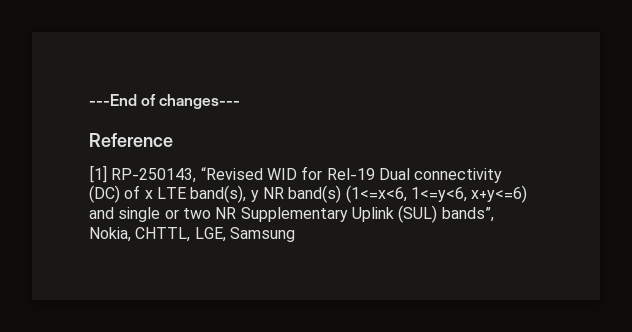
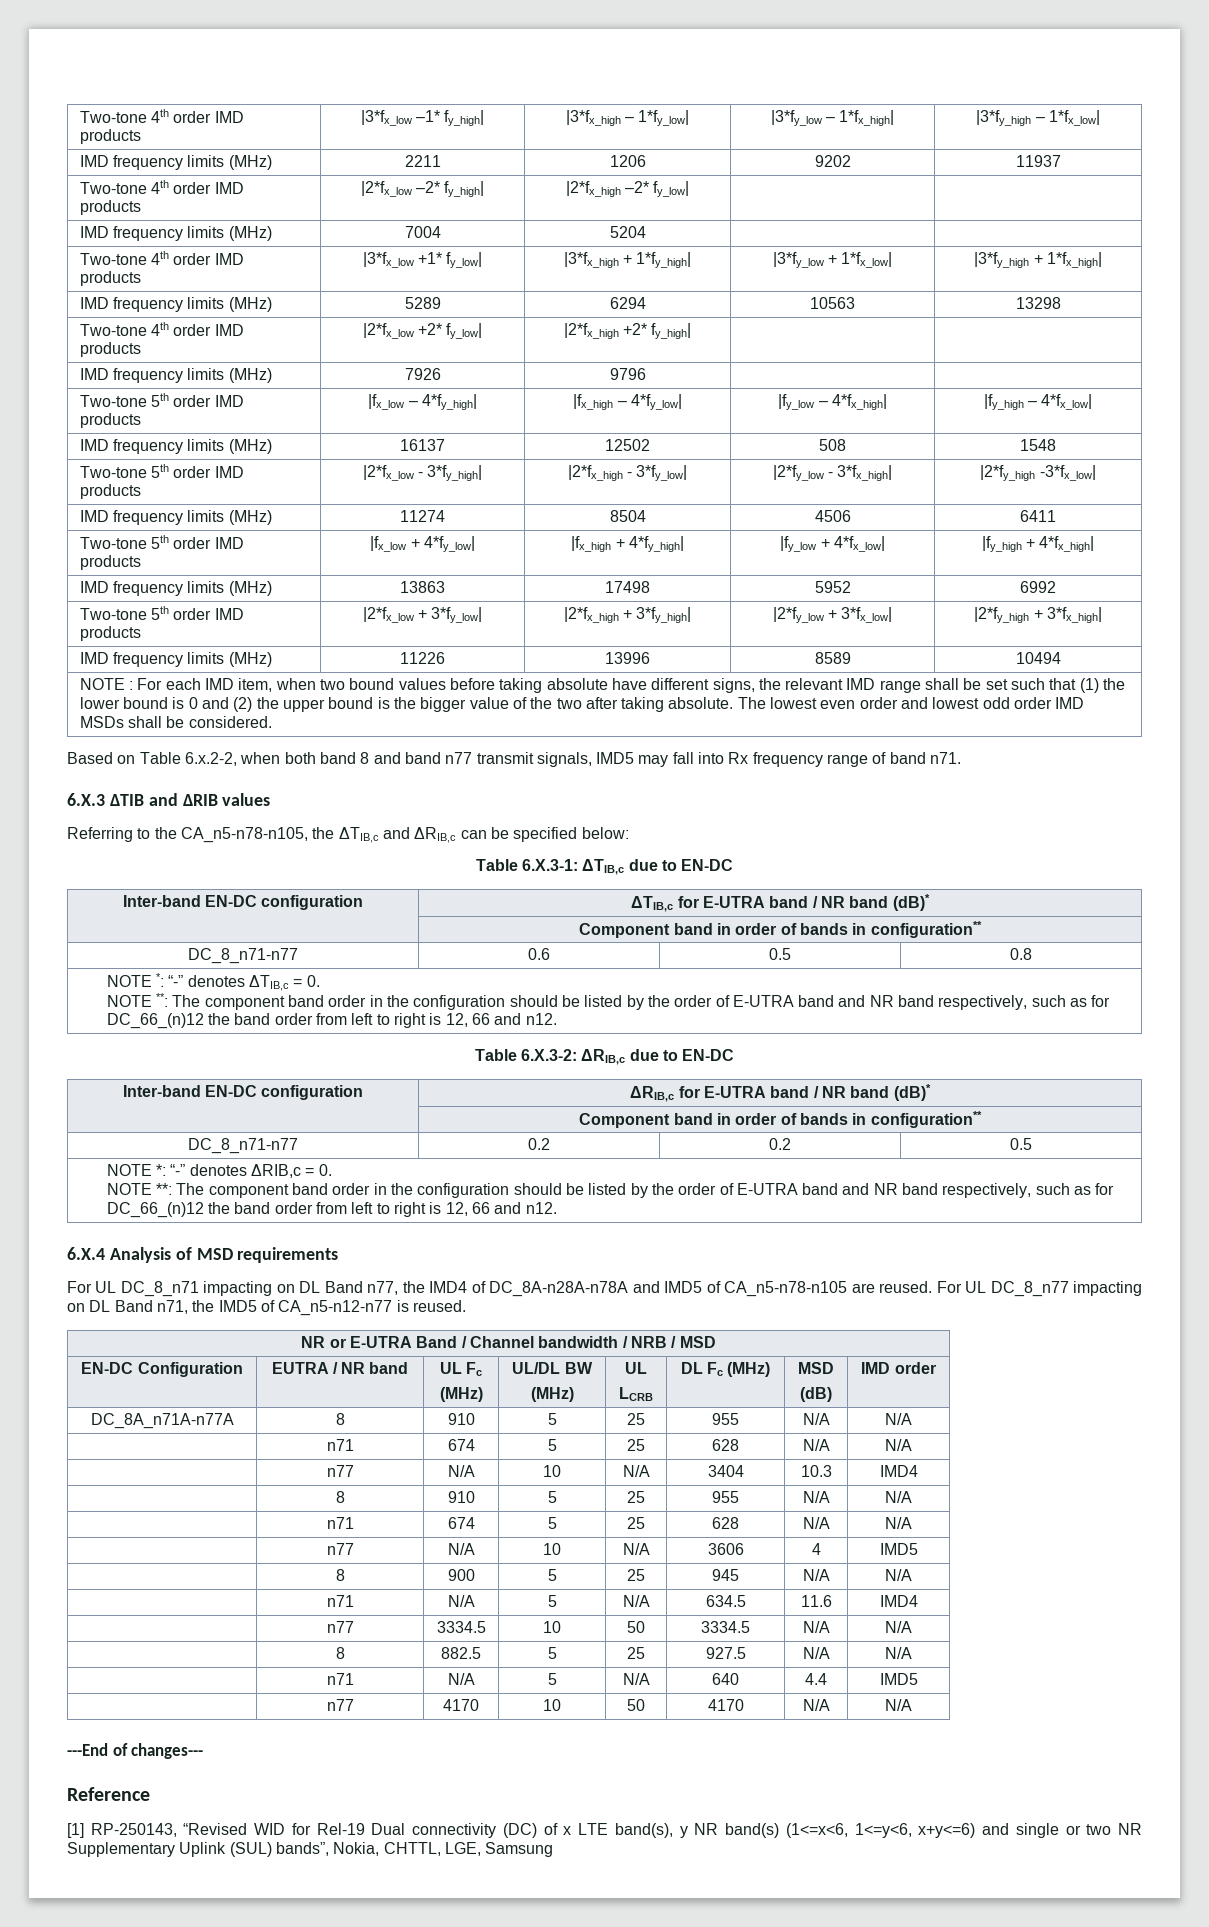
(89, 100) none -> [79,109,244,123] [79,129,141,144] [360,110,485,126] [565,110,690,126] [770,110,895,126] [976,110,1100,126] [79,155,272,170] [404,155,441,167] [609,155,646,167] [814,155,851,167] [1015,155,1061,167] [79,180,244,194] [79,200,141,215] [360,181,485,197] [565,181,690,197] [79,226,272,241] [404,226,441,238] [609,226,646,238] [79,251,244,265] [79,271,141,286] [362,252,483,268] [563,252,692,268] [772,252,893,268] [974,252,1102,268] [79,297,272,312] [404,297,441,309] [609,297,646,309] [810,297,855,309] [1015,297,1061,309] [79,322,244,336] [79,342,141,357] [362,323,483,339] [563,323,692,339] [79,368,272,383] [404,368,441,380] [609,368,646,380] [79,393,244,407] [79,413,141,428] [368,394,477,410] [573,394,682,410] [778,394,887,410] [983,394,1093,410] [79,439,272,454] [400,439,445,451] [605,439,650,451] [819,439,846,451] [1020,439,1056,451] [79,464,244,478] [79,484,141,499] [362,465,483,481] [567,465,688,481] [772,465,893,481] [980,465,1096,481] [79,510,272,525] [400,510,445,522] [609,510,646,522] [814,510,851,522] [1020,510,1056,522] [79,535,244,549] [79,555,141,570] [370,536,475,552] [571,536,684,552] [780,536,885,552] [981,536,1095,552] [79,581,272,596] [400,581,445,593] [605,581,650,593] [814,581,851,593] [1020,581,1056,593] [79,606,244,620] [79,626,141,641] [362,607,483,623] [563,607,692,623] [772,607,893,623] [974,607,1102,623] [79,652,272,667] [400,652,445,664] [605,652,650,664] [814,652,851,664] [1015,652,1061,664] [79,678,1126,693] [79,697,1085,712] [79,716,272,728] [67,752,962,767] [67,793,271,806] [67,827,629,843] [475,859,734,875] [122,895,364,910] [631,894,930,912] [579,921,982,938] [188,948,298,964] [528,948,550,960] [769,948,791,960] [1010,948,1032,960] [106,973,320,991] [106,993,1111,1010] [106,1013,557,1029] [474,1049,735,1065] [122,1085,364,1100] [630,1084,931,1102] [579,1111,982,1128] [188,1138,298,1154] [528,1138,550,1150] [769,1138,791,1150] [1010,1138,1032,1150] [106,1164,332,1178] [106,1183,1115,1198] [106,1202,557,1218] [67,1247,339,1263] [67,1281,1142,1297] [67,1300,466,1316] [301,1336,716,1348] [81,1362,243,1377] [271,1362,409,1374] [439,1362,483,1376] [439,1387,483,1402] [512,1362,593,1374] [530,1387,574,1402] [625,1362,647,1374] [619,1387,653,1401] [680,1362,771,1377] [798,1362,834,1374] [800,1387,832,1402] [861,1362,936,1374] [90,1413,234,1429] [335,1413,345,1425] [447,1413,475,1425] [547,1413,557,1425] [627,1413,645,1425] [712,1413,739,1425] [802,1413,830,1425] [885,1413,912,1425] [326,1439,354,1451] [447,1439,475,1451] [547,1439,557,1451] [627,1439,645,1451] [712,1439,739,1451] [802,1439,830,1451] [885,1439,912,1451] [326,1465,354,1477] [447,1465,475,1477] [543,1465,561,1477] [622,1465,650,1477] [707,1465,744,1477] [800,1465,832,1477] [879,1465,918,1477] [335,1491,345,1503] [447,1491,475,1503] [547,1491,557,1503] [627,1491,645,1503] [712,1491,739,1503] [802,1491,830,1503] [885,1491,912,1503] [326,1517,354,1529] [447,1517,475,1529] [547,1517,557,1529] [627,1517,645,1529] [712,1517,739,1529] [802,1517,830,1529] [885,1517,912,1529] [326,1543,354,1555] [447,1543,475,1555] [543,1543,561,1555] [622,1543,650,1555] [707,1543,744,1555] [811,1543,821,1555] [879,1543,918,1555] [335,1569,345,1581] [447,1569,475,1581] [547,1569,557,1581] [627,1569,645,1581] [712,1569,739,1581] [802,1569,830,1581] [885,1569,912,1581] [326,1595,354,1607] [447,1595,475,1607] [547,1595,557,1607] [622,1595,650,1607] [705,1595,746,1607] [800,1595,832,1607] [879,1595,918,1607] [326,1621,354,1633] [436,1621,486,1633] [543,1621,561,1633] [627,1621,645,1633] [701,1621,750,1633] [802,1621,830,1633] [885,1621,912,1633] [335,1647,345,1659] [441,1647,481,1659] [547,1647,557,1659] [627,1647,645,1659] [705,1647,746,1659] [802,1647,830,1659] [885,1647,912,1659] [326,1673,354,1685] [447,1673,475,1685] [547,1673,557,1685] [622,1673,650,1685] [712,1673,739,1685] [805,1673,827,1685] [879,1673,918,1685] [326,1699,354,1711] [443,1699,479,1711] [543,1699,561,1711] [627,1699,645,1711] [707,1699,744,1711] [802,1699,830,1711] [885,1699,912,1711] Two-tone 4th order IMD products | |3*fx_low –1* fy_high| | |3*fx_high – 1*fy_low| | |3*fy_low – 1*fx_high| | |3*fy_high – 1*fx_low| // IMD frequency limits (MHz) | 2211 | 1206 | 9202 | 11937 // Two-tone 4th order IMD products | |2*fx_low –2* fy_high| | |2*fx_high –2* fy_low| | | // IMD frequency limits (MHz) | 7004 | 5204 | | // Two-tone 4th order IMD products | |3*fx_low +1* fy_low| | |3*fx_high + 1*fy_high| | |3*fy_low + 1*fx_low| | |3*fy_high + 1*fx_high| // IMD frequency limits (MHz) | 5289 | 6294 | 10563 | 13298 // Two-tone 4th order IMD products | |2*fx_low +2* fy_low| | |2*fx_high +2* fy_high| | | // IMD frequency limits (MHz) | 7926 | 9796 | | // Two-tone 5th order IMD products | |fx_low – 4*fy_high| | |fx_high – 4*fy_low| | |fy_low – 4*fx_high| | |fy_high – 4*fx_low| // IMD frequency limits (MHz) | 16137 | 12502 | 508 | 1548 // Two-tone 5th order IMD products | |2*fx_low - 3*fy_high| | |2*fx_high - 3*fy_low| | |2*fy_low - 3*fx_high| | |2*fy_high -3*fx_low| // IMD frequency limits (MHz) | 11274 | 8504 | 4506 | 6411 // Two-tone 5th order IMD products | |fx_low + 4*fy_low| | |fx_high + 4*fy_high| | |fy_low + 4*fx_low| | |fy_high + 4*fx_high| // IMD frequency limits (MHz) | 13863 | 17498 | 5952 | 6992 // Two-tone 5th order IMD products | |2*fx_low + 3*fy_low| | |2*fx_high + 3*fy_high| | |2*fy_low + 3*fx_low| | |2*fy_high + 3*fx_high| // IMD frequency limits (MHz) | 11226 | 13996 | 8589 | 10494 // NOTE : For each IMD item, when two bound values before taking absolute have different signs, the relevant IMD range shall be set such that (1) the lower bound is 0 and (2) the upper bound is the bigger value of the two after taking absolute. The lowest even order and lowest odd order IMD MSDs shall be considered. // Based on Table 6.x.2-2, when both band 8 and band n77 transmit signals, IMD5 may fall into Rx frequency range of band n71. // 6.X.3 ∆TIB and ∆RIB values // Referring to the CA_n5-n78-n105, the ΔTIB,c and ΔRIB,c can be specified below: // Table 6.X.3-1: ΔTIB,c due to EN-DC // Inter-band EN-DC configuration | ΔTIB,c for E-UTRA band / NR band (dB)* // | Component band in order of bands in configuration** // DC_8_n71-n77 | 0.6 | 0.5 | 0.8 // NOTE *: “-” denotes ΔTIB,c = 0. // NOTE **: The component band order in the configuration should be listed by the order of E-UTRA band and NR band respectively, such as for DC_66_(n)12 the band order from left to right is 12, 66 and n12. // Table 6.X.3-2: ΔRIB,c due to EN-DC // Inter-band EN-DC configuration | ΔRIB,c for E-UTRA band / NR band (dB)* // | Component band in order of bands in configuration** // DC_8_n71-n77 | 0.2 | 0.2 | 0.5 // NOTE *: “-” denotes ΔRIB,c = 0. // NOTE **: The component band order in the configuration should be listed by the order of E-UTRA band and NR band respectively, such as for DC_66_(n)12 the band order from left to right is 12, 66 and n12. // 6.X.4 Analysis of MSD requirements // For UL DC_8_n71 impacting on DL Band n77, the IMD4 of DC_8A-n28A-n78A and IMD5 of CA_n5-n78-n105 are reused. For UL DC_8_n77 impacting on DL Band n71, the IMD5 of CA_n5-n12-n77 is reused. // NR or E-UTRA Band / Channel bandwidth / NRB / MSD // EN-DC Configuration | EUTRA / NR band | UL Fc // (MHz) | UL/DL BW // (MHz) | UL // LCRB | DL Fc (MHz) | MSD // (dB) | IMD order // DC_8A_n71A-n77A | 8 | 910 | 5 | 25 | 955 | N/A | N/A // | n71 | 674 | 5 | 25 | 628 | N/A | N/A // | n77 | N/A | 10 | N/A | 3404 | 10.3 | IMD4 // | 8 | 910 | 5 | 25 | 955 | N/A | N/A // | n71 | 674 | 5 | 25 | 628 | N/A | N/A // | n77 | N/A | 10 | N/A | 3606 | 4 | IMD5 // | 8 | 900 | 5 | 25 | 945 | N/A | N/A // | n71 | N/A | 5 | N/A | 634.5 | 11.6 | IMD4 // | n77 | 3334.5 | 10 | 50 | 3334.5 | N/A | N/A // | 8 | 882.5 | 5 | 25 | 927.5 | N/A | N/A // | n71 | N/A | 5 | N/A | 640 | 4.4 | IMD5 // | n77 | 4170 | 10 | 50 | 4170 | N/A | N/A //

